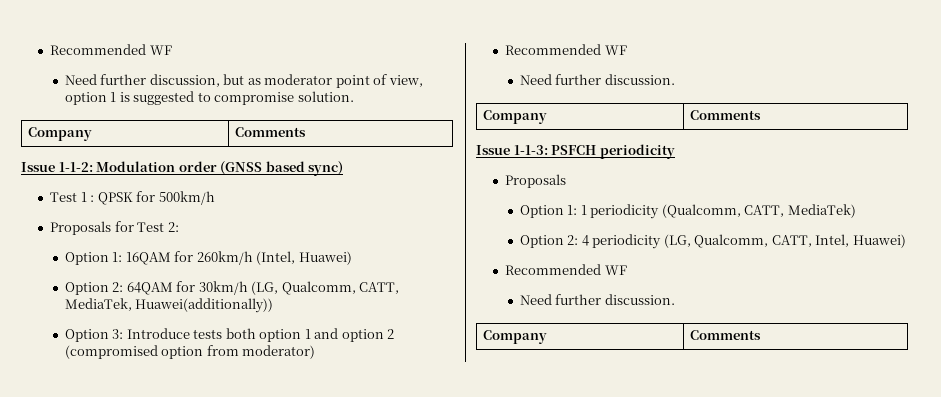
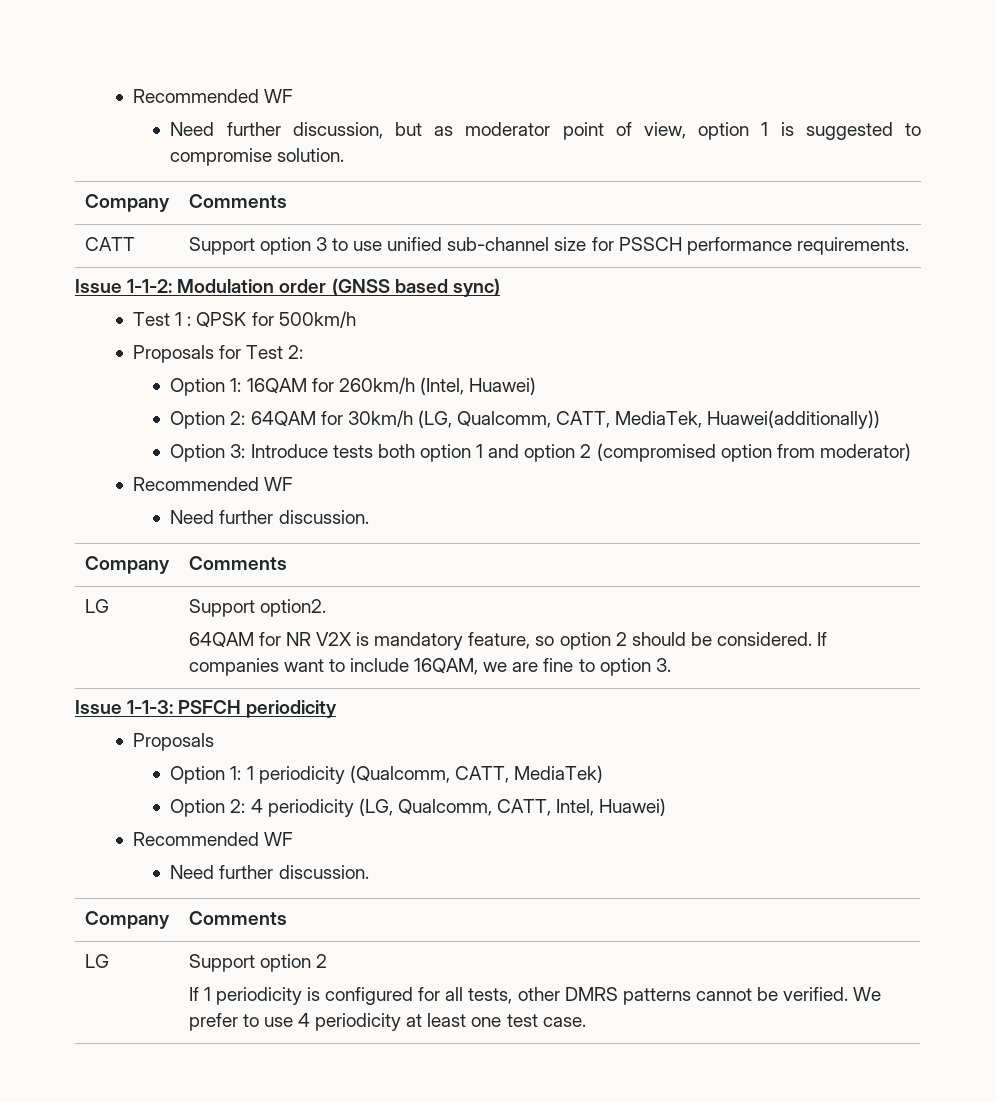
(307, 132) none -> [84,237,135,251] [188,237,909,255] // CATT | Support option 3 to use unified sub-channel size for PSSCH performance requirements.
(762, 115) none -> [84,599,109,613] [188,599,326,617] [188,632,828,650] [188,658,671,676] // LG | Support option2. // 64QAM for NR V2X is mandatory feature, so option 2 should be considered. If companies want to include 16QAM, we are fine to option 3.
(762, 335) none -> [84,954,109,968] [188,954,327,972] [188,987,882,1005] [188,1013,586,1031] // LG | Support option 2 // If 1 periodicity is configured for all tests, other DMRS patterns cannot be verified. We prefer to use 4 periodicity at least one test case.

